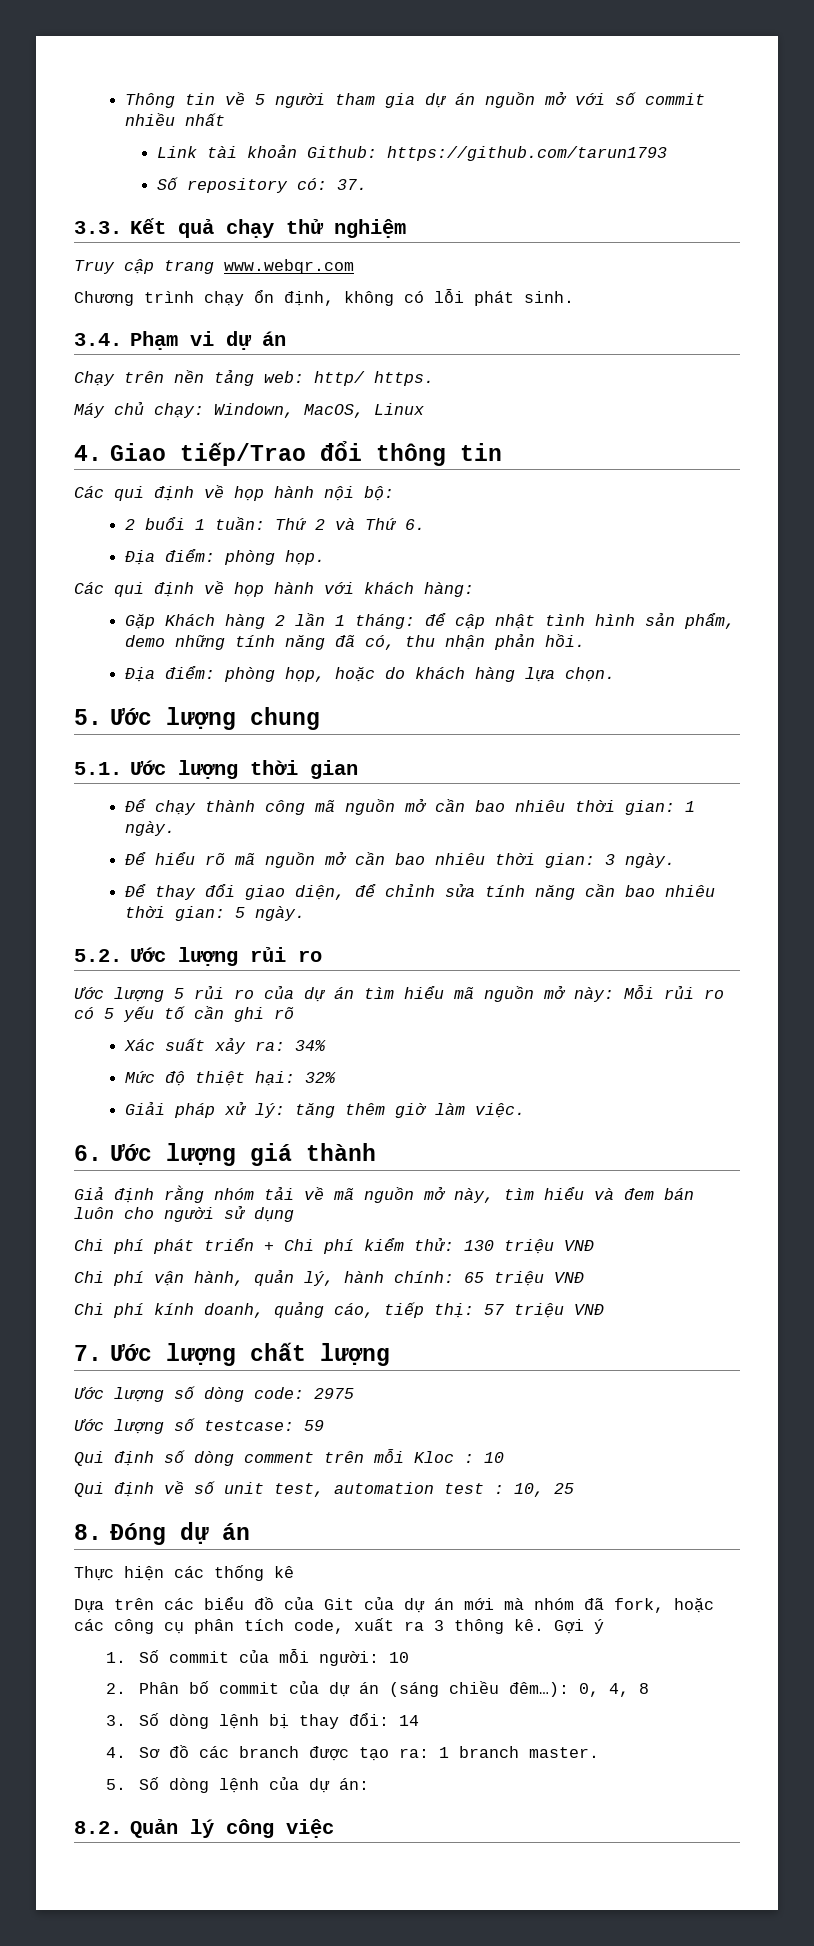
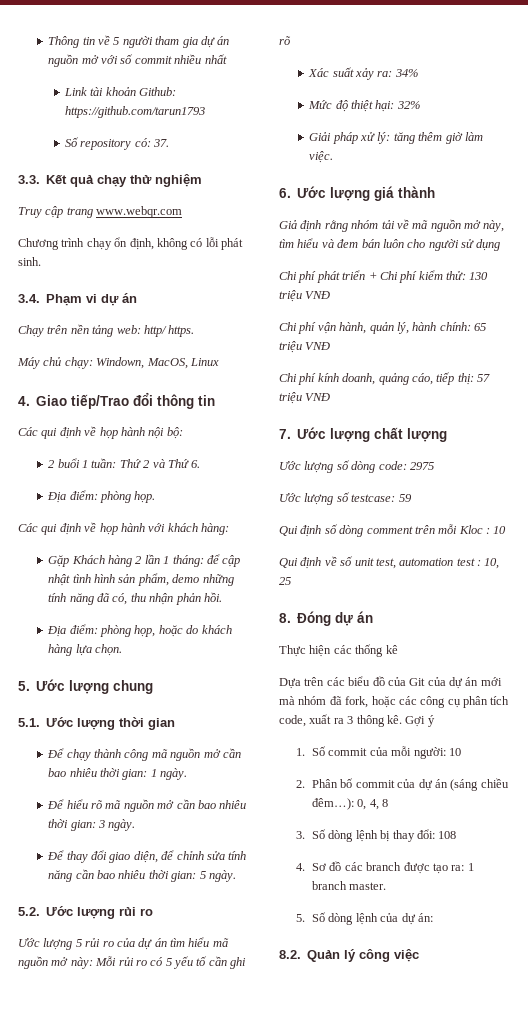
[398,1715,419,1726] 14 -> [438,831,457,839] 108

